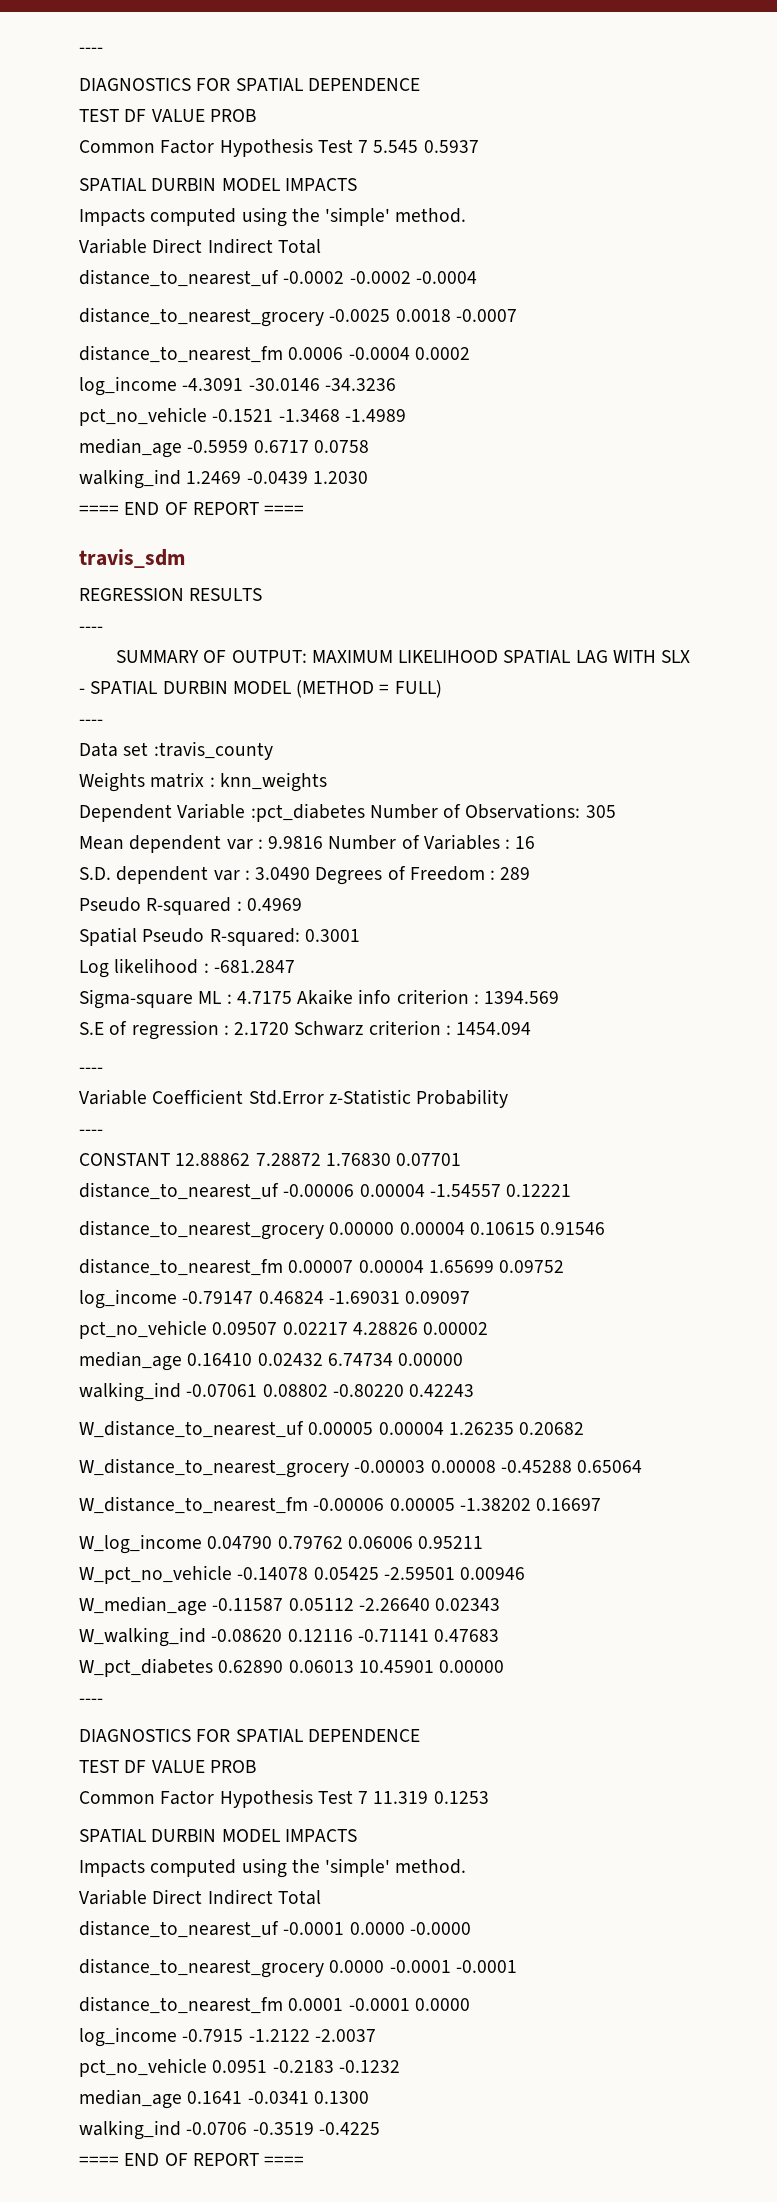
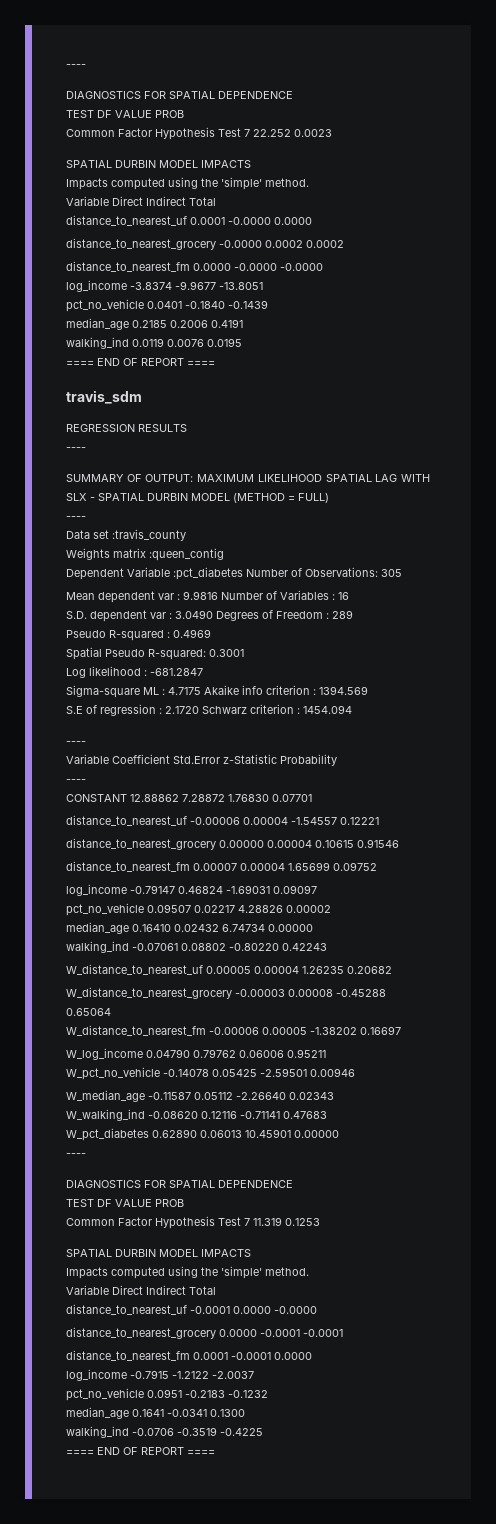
[373,140,479,153] 5.545 0.5937 -> [253,129,332,137] 22.252 0.0023
[283,271,477,284] [79,307,517,327] [79,345,470,363] [79,376,396,396] [79,407,406,426] [79,438,369,458] [79,469,368,489] -0.0002 -0.0002 -0.0004 // distance_to_nearest_grocery -0.0025 0.0018 -0.0007 // distance_to_nearest_fm 0.0006 -0.0004 0.0002 // log_income -4.3091 -30.0146 -34.3236 // pct_no_vehicle -0.1521 -1.3468 -1.4989 // median_age -0.5959 0.6717 0.0758 // walking_ind 1.2469 -0.0439 1.2030 -> [190,217,312,225] [66,238,344,250] [66,261,323,272] [66,280,263,292] [66,299,268,312] [66,318,243,330] [66,337,242,349] 0.0001 -0.0000 0.0000 // distance_to_nearest_grocery -0.0000 0.0002 0.0002 // distance_to_nearest_fm 0.0000 -0.0000 -0.0000 // log_income -3.8374 -9.9677 -13.8051 // pct_no_vehicle 0.0401 -0.1840 -0.1439 // median_age 0.2185 0.2006 0.4191 // walking_ind 0.0119 0.0076 0.0195
[209,772,327,792] : knn_weights -> [149,548,224,561] :queen_contig

